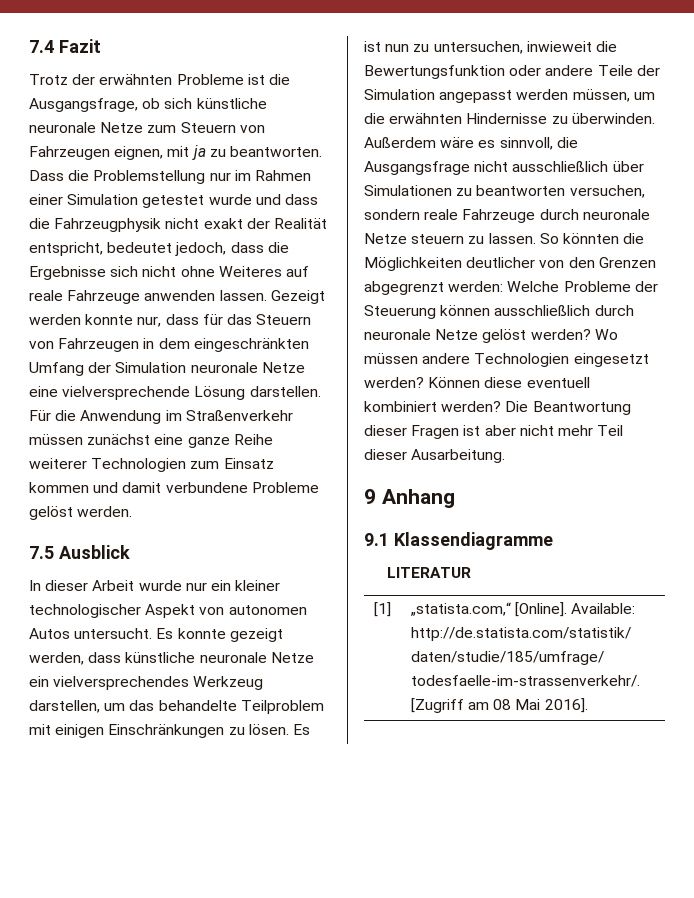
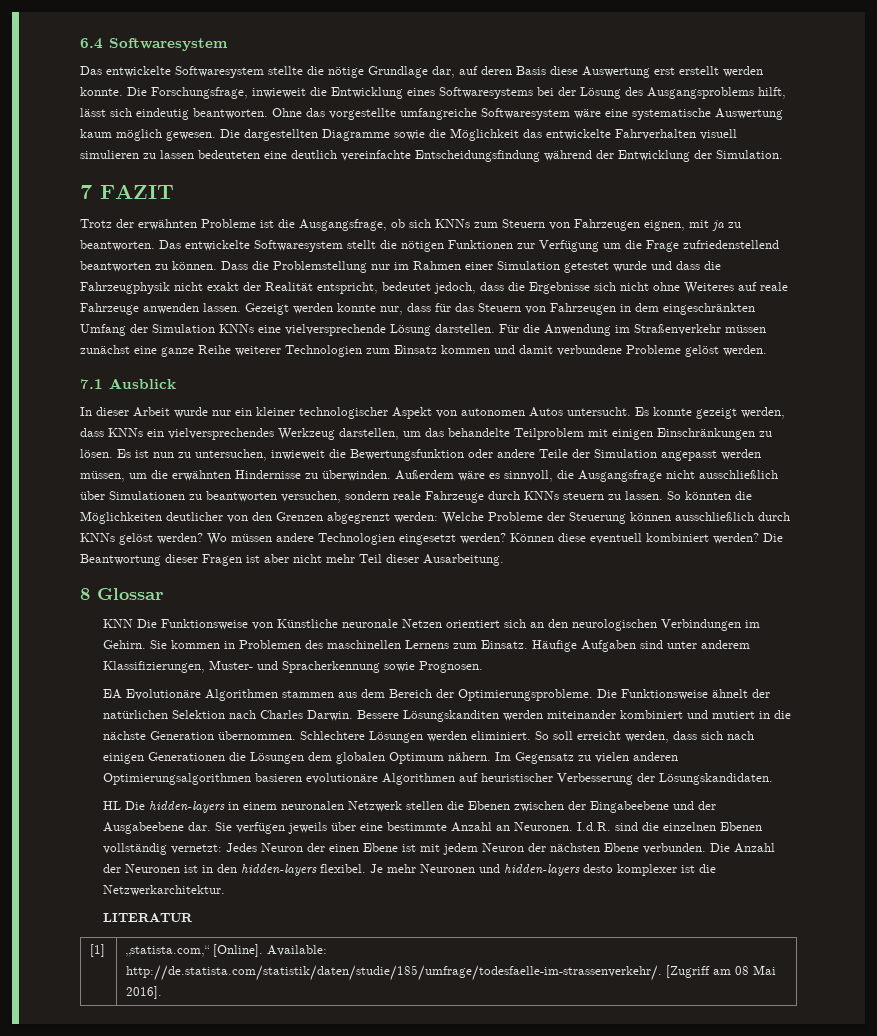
[29,39,101,53] 7.4 Fazit -> [80,38,228,51] [80,66,763,78] [80,87,786,99] [80,108,783,120] [80,128,737,141] [80,150,783,162] [80,184,174,199] 6.4 Softwaresystem // Das entwickelte Softwaresystem stellte die nötige Grundlage dar, auf deren Basis diese Auswertung erst erstellt werden konnte. Die Forschungsfrage, inwieweit die Entwicklung eines Softwaresystems bei der Lösung des Ausgangsproblems hilft, lässt sich eindeutig beantworten. Ohne das vorgestellte umfangreiche Softwaresystem wäre eine systematische Auswertung kaum möglich gewesen. Die dargestellten Diagramme sowie die Möglichkeit das entwickelte Fahrverhalten visuell simulieren zu lassen bedeuteten eine deutlich vereinfachte Entscheidungsfindung während der Entwicklung der Simulation. // 7 FAZIT
[196,98,267,109] [29,122,144,133] künstliche neuronale Netze -> [435,219,470,228] KNNs
(322, 151) none -> [159,240,779,252] [80,261,217,272] Das entwickelte Softwaresystem stellt die nötigen Funktionen zur Verfügung um die Frage zufriedenstellend beantworten zu können.
[190,362,305,373] neuronale Netze -> [219,324,254,333] KNNs
[29,546,54,559] 7.5 -> [80,379,103,389] 7.1
[125,652,314,663] künstliche neuronale Netze -> [108,428,143,437] KNNs
[582,209,650,220] [364,233,407,244] neuronale Netze -> [524,491,559,500] KNNs
[364,329,479,340] neuronale Netze -> [80,533,115,542] KNNs
[364,489,455,508] [364,532,553,550] 9 Anhang // 9.1 Klassendiagramme -> [80,588,164,600] [103,619,761,631] [103,640,751,652] [103,660,484,673] [103,689,771,701] [103,710,792,722] [103,731,755,743] [103,752,679,764] [103,773,774,785] [103,801,717,813] [103,822,763,834] [103,843,776,855] [103,864,717,876] [103,885,226,896] 8 Glossar // KNN Die Funktionsweise von Künstliche neuronale Netzen orientiert sich an den neurologischen Verbindungen im Gehirn. Sie kommen in Problemen des maschinellen Lernens zum Einsatz. Häufige Aufgaben sind unter anderem Klassifizierungen, Muster- und Spracherkennung sowie Prognosen. // EA Evolutionäre Algorithmen stammen aus dem Bereich der Optimierungsprobleme. Die Funktionsweise ähnelt der natürlichen Selektion nach Charles Darwin. Bessere Lösungskanditen werden miteinander kombiniert und mutiert in die nächste Generation übernommen. Schlechtere Lösungen werden eliminiert. So soll erreicht werden, dass sich nach einigen Generationen die Lösungen dem globalen Optimum nähern. Im Gegensatz zu vielen anderen Optimierungsalgorithmen basieren evolutionäre Algorithmen auf heuristischer Verbesserung der Lösungskandidaten. // HL Die hidden-layers in einem neuronalen Netzwerk stellen die Ebenen zwischen der Eingabeebene und der Ausgabeebene dar. Sie verfügen jeweils über eine bestimmte Anzahl an Neuronen. I.d.R. sind die einzelnen Ebenen vollständig vernetzt: Jedes Neuron der einen Ebene ist mit jedem Neuron der nächsten Ebene verbunden. Die Anzahl der Neuronen ist in den hidden-layers flexibel. Je mehr Neuronen und hidden-layers desto komplexer ist die Netzwerkarchitektur.

